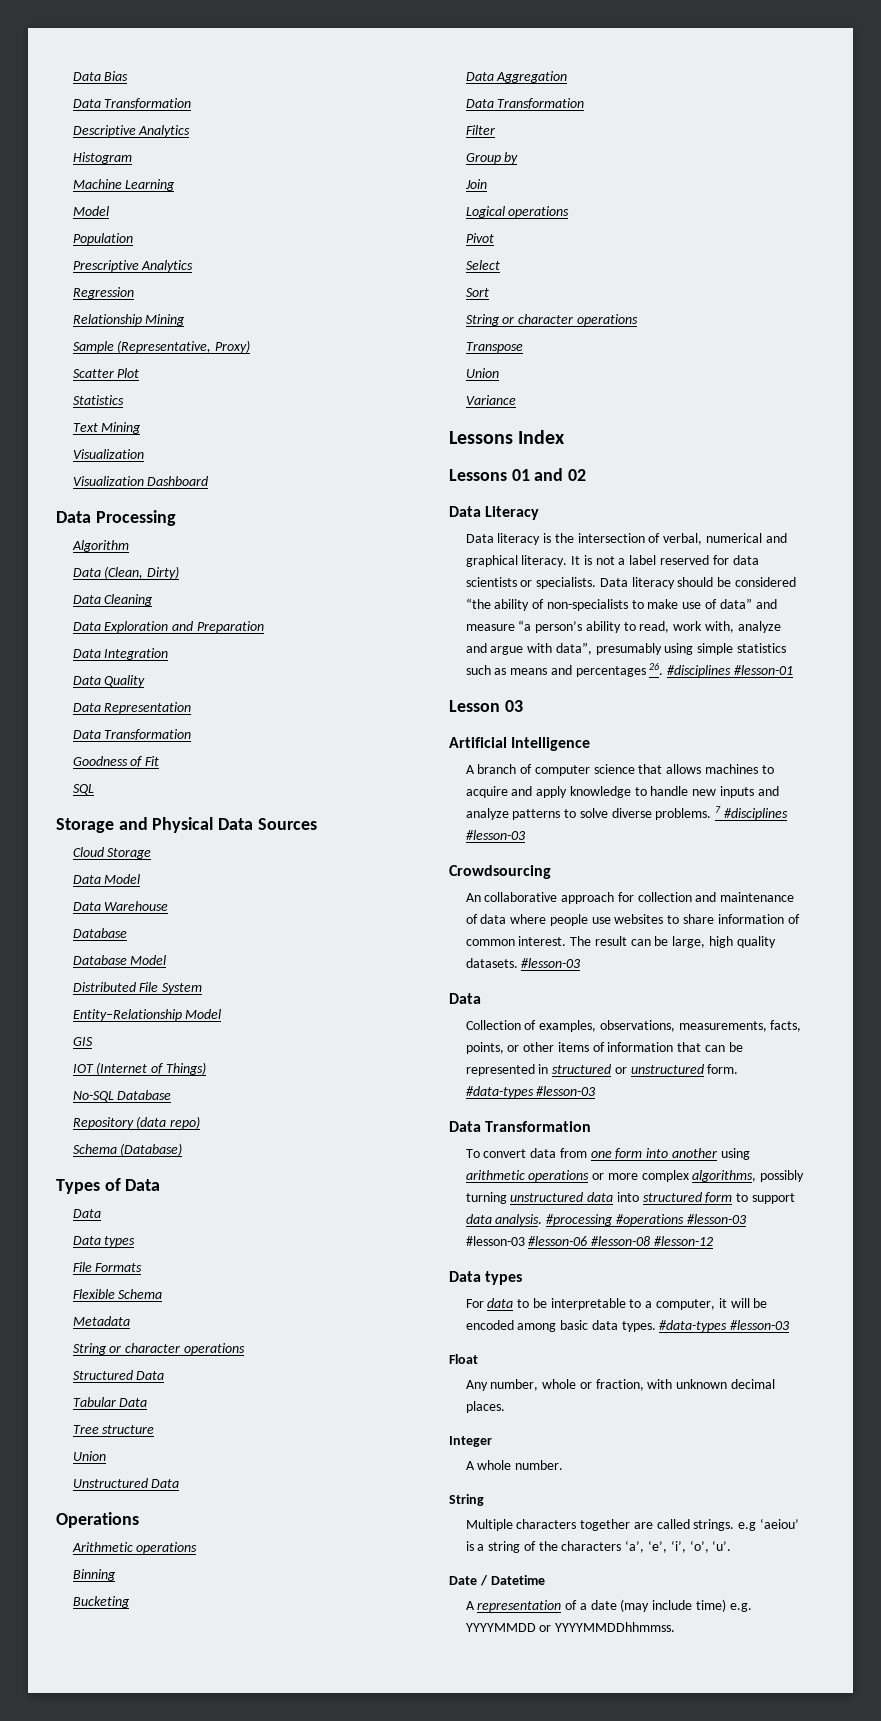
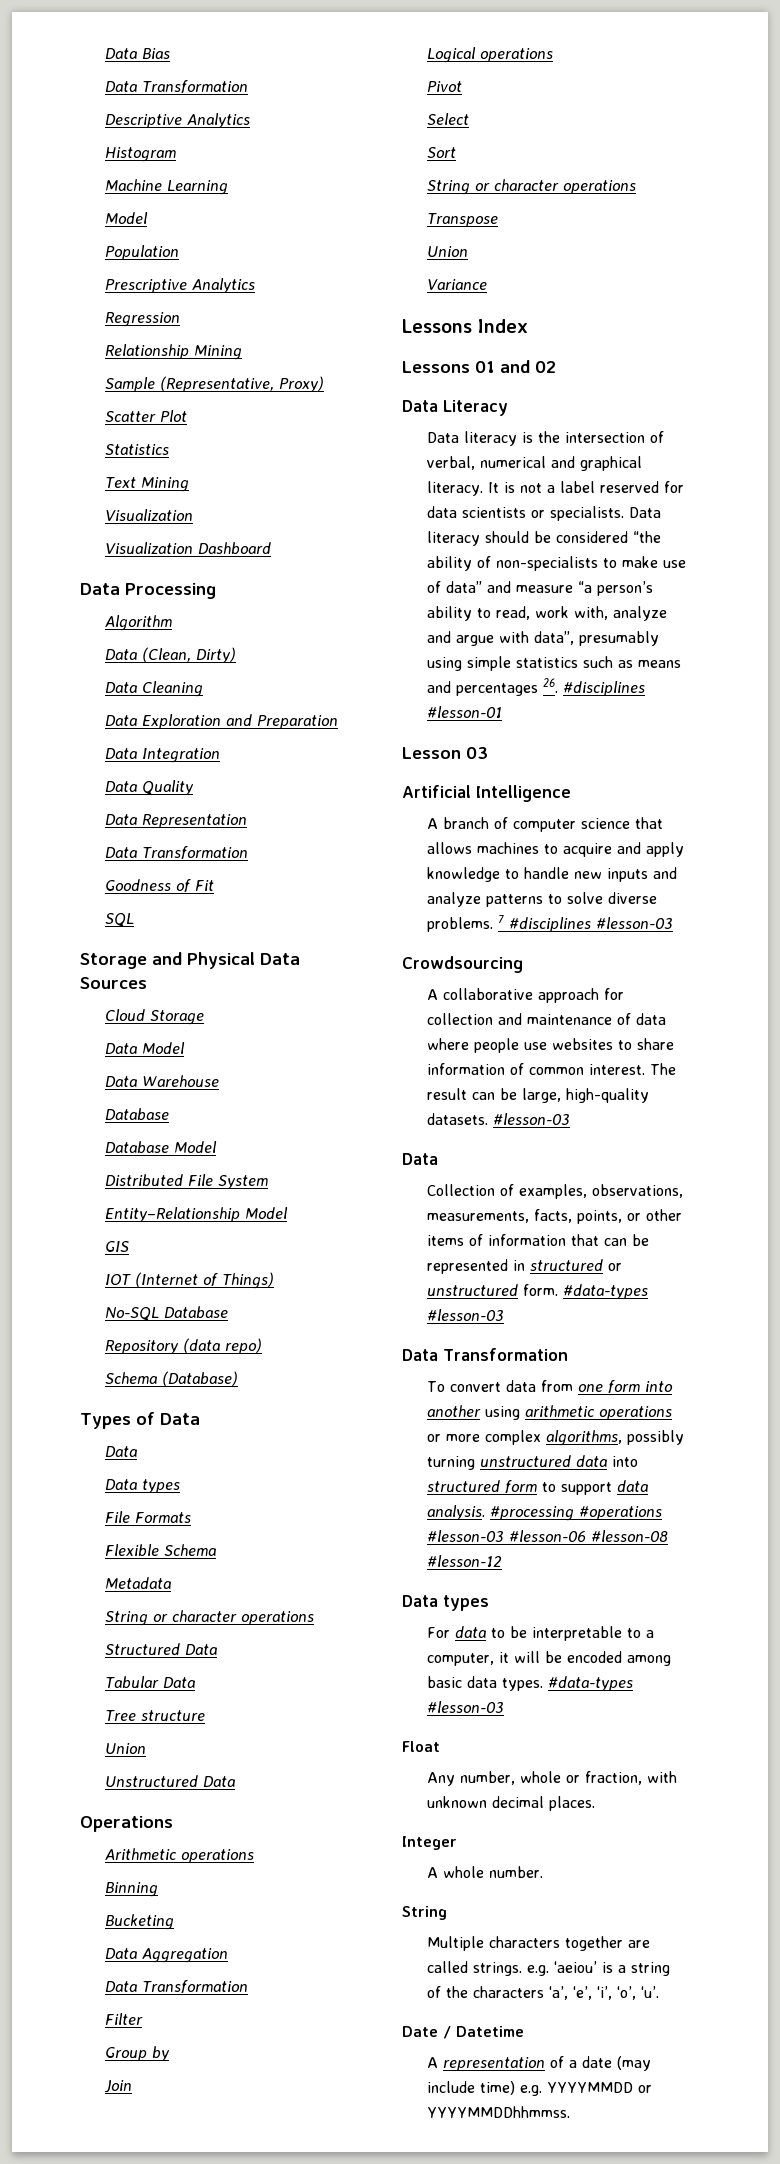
[465,893,481,902] An -> [427,989,439,1000] A
[708,936,776,948] high quality -> [566,1088,650,1103] high-quality
[465,1236,525,1246] #lesson-03 -> (505, 1536) none
[738,1522,757,1531] e.g -> [527,1965,550,1976] e.g.

